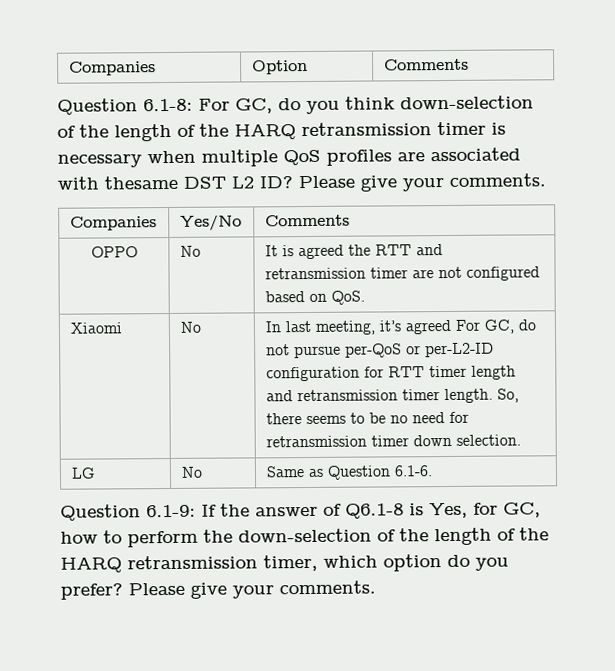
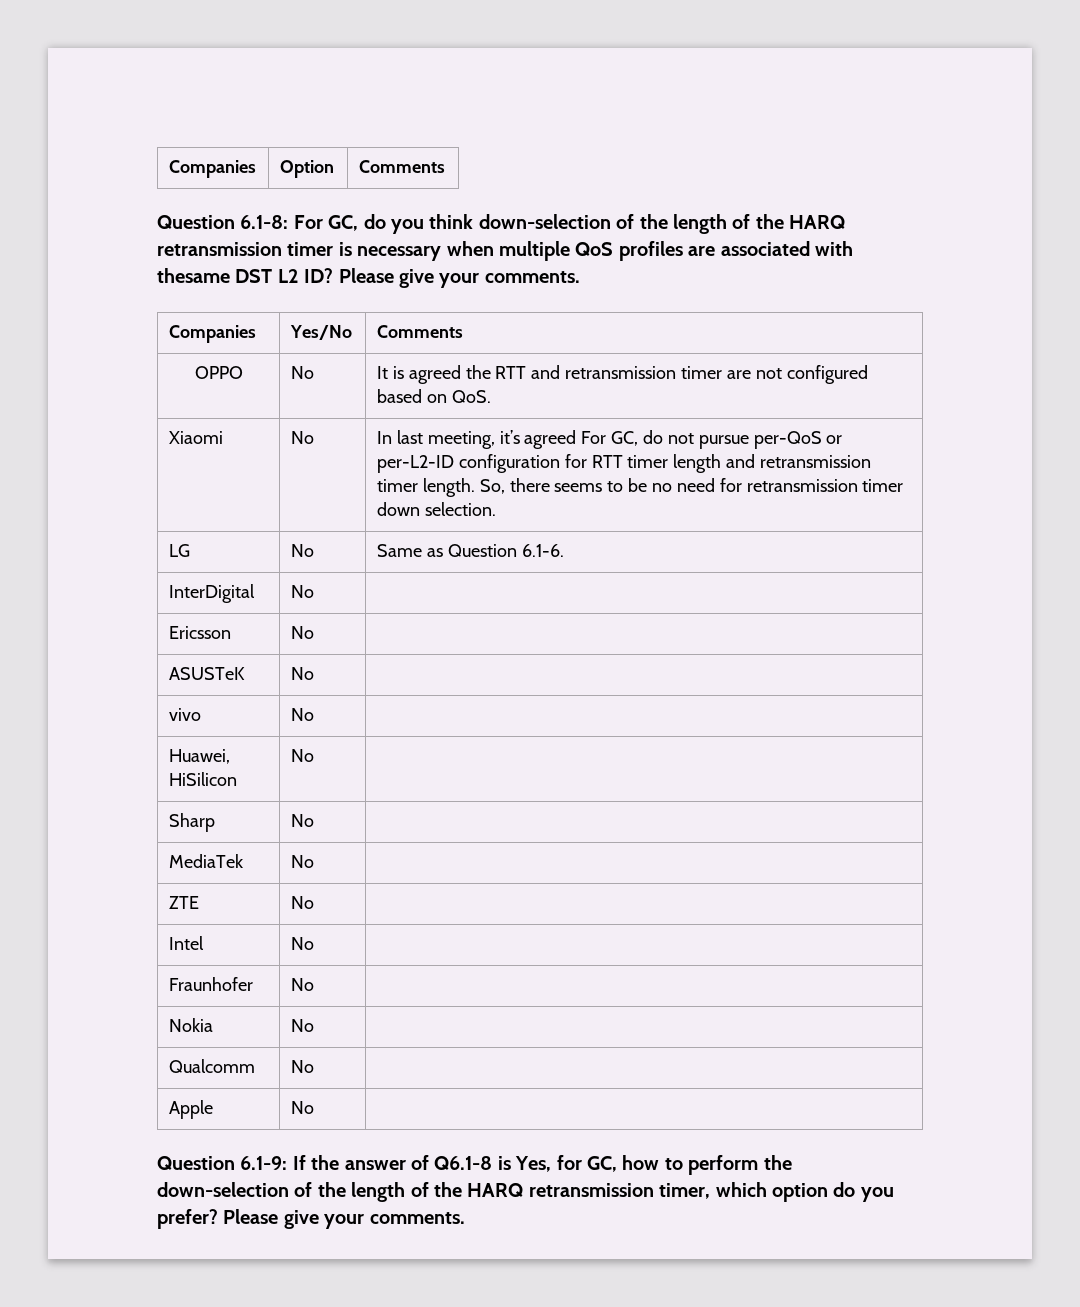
(433, 471) none -> [168,584,255,603] [290,585,314,598] [168,626,231,639] [290,626,314,639] [168,667,245,680] [290,667,314,680] [168,708,201,721] [290,708,314,721] [168,749,230,764] [168,772,237,786] [290,749,314,762] [168,813,215,832] [290,814,314,827] [168,854,243,868] [290,855,314,868] [168,896,199,909] [290,896,314,909] [168,936,204,950] [290,937,314,950] [168,977,253,991] [290,978,314,991] [168,1018,213,1032] [290,1019,314,1032] [168,1059,255,1073] [290,1060,314,1073] [168,1100,213,1119] [290,1101,314,1114] // InterDigital | No | // Ericsson | No | // ASUSTeK | No | // vivo | No | // Huawei, HiSilicon | No | // Sharp | No | // MediaTek | No | // ZTE | No | // Intel | No | // Fraunhofer | No | // Nokia | No | // Qualcomm | No | // Apple | No |

